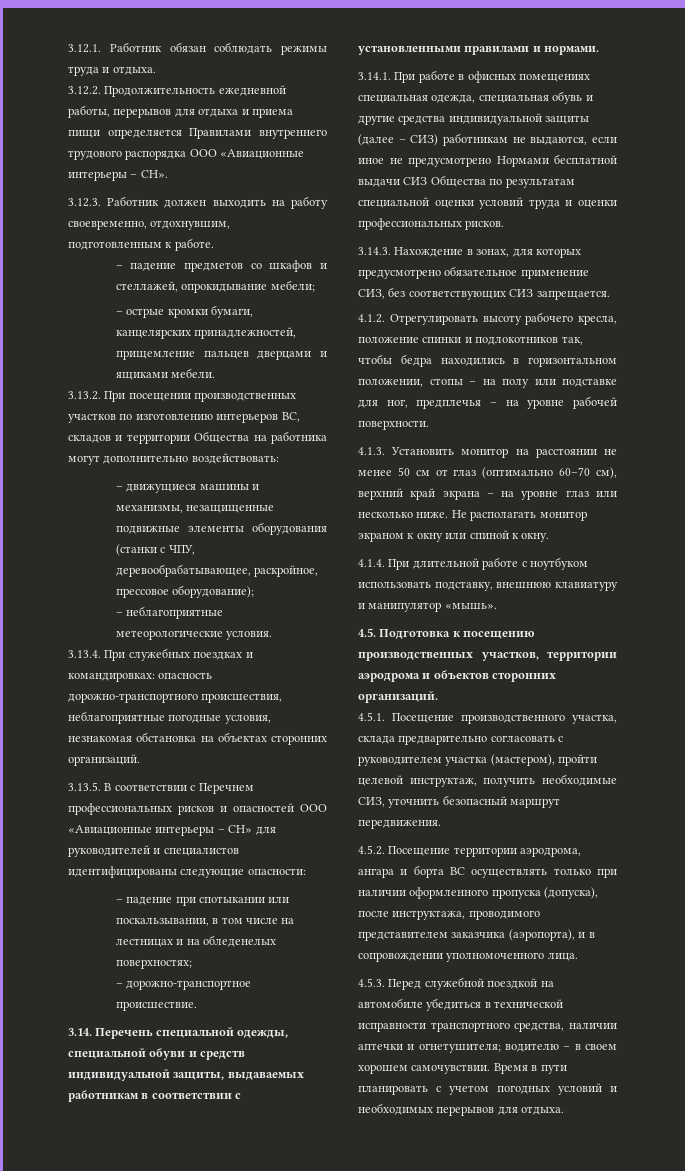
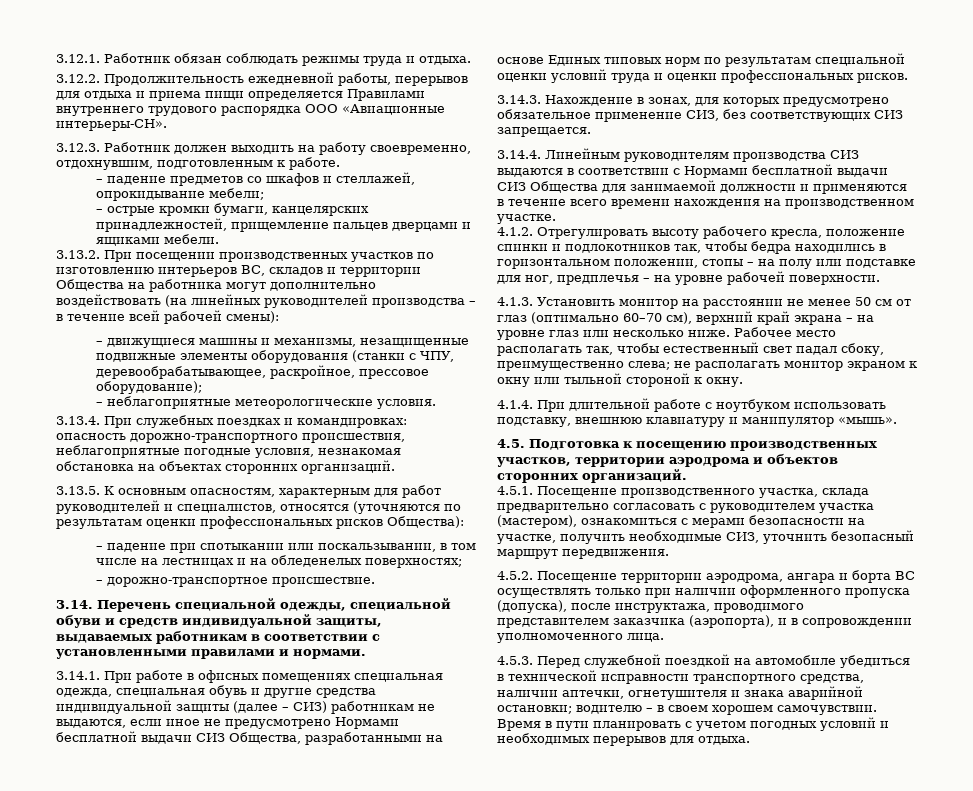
[68,170,168,181] интерьеры – СН». -> [56,119,167,131] интерьеры-СН».
[191,453,279,464] воздействовать: -> [56,294,476,308] [56,310,279,324] воздействовать (на линейных руководителей производства – в течение всей рабочей смены):
[104,783,254,794] [68,803,327,815] [68,825,276,836] [68,845,239,857] [68,866,306,878] В соответствии с Перечнем профессиональных рисков и опасностей ООО «Авиационные интерьеры – СН» для руководителей и специалистов идентифицированы следующие опасности: -> [104,485,441,498] [56,500,461,514] [56,516,464,529] К основным опасностям, характерным для работ руководителей и специалистов, относятся (уточняются по результатам оценки профессиональных рисков Общества):
[430,175,486,187] Общества -> [229,732,443,745] [497,55,700,67] Общества, разработанными на основе Единых типовых норм
(610, 295) none -> [497,148,859,162] [497,164,888,178] [497,180,907,194] [497,199,914,209] [497,214,556,224] // 3.14.4. Линейным руководителям производства СИЗ выдаются в соответствии с Нормами бесплатной выдачи СИЗ Общества для занимаемой должности и применяются в течение всего времени нахождения на производственном участке.
[451,510,467,518] Не -> [734,327,836,337] [497,342,884,356] [497,361,691,371] Рабочее место располагать так, чтобы естественный свет падал сбоку, преимущественно слева; не
[469,530,509,539] спиной -> [564,373,690,387] тыльной стороной
[558,754,598,766] [358,775,477,787] пройти целевой инструктаж, -> [581,515,865,528] [497,534,556,544] ознакомиться с мерами безопасности на участке,
[358,1043,501,1053] аптечки и огнетушителя; -> [562,686,863,700] [497,705,572,714] аптечки, огнетушителя и знака аварийной остановки;

